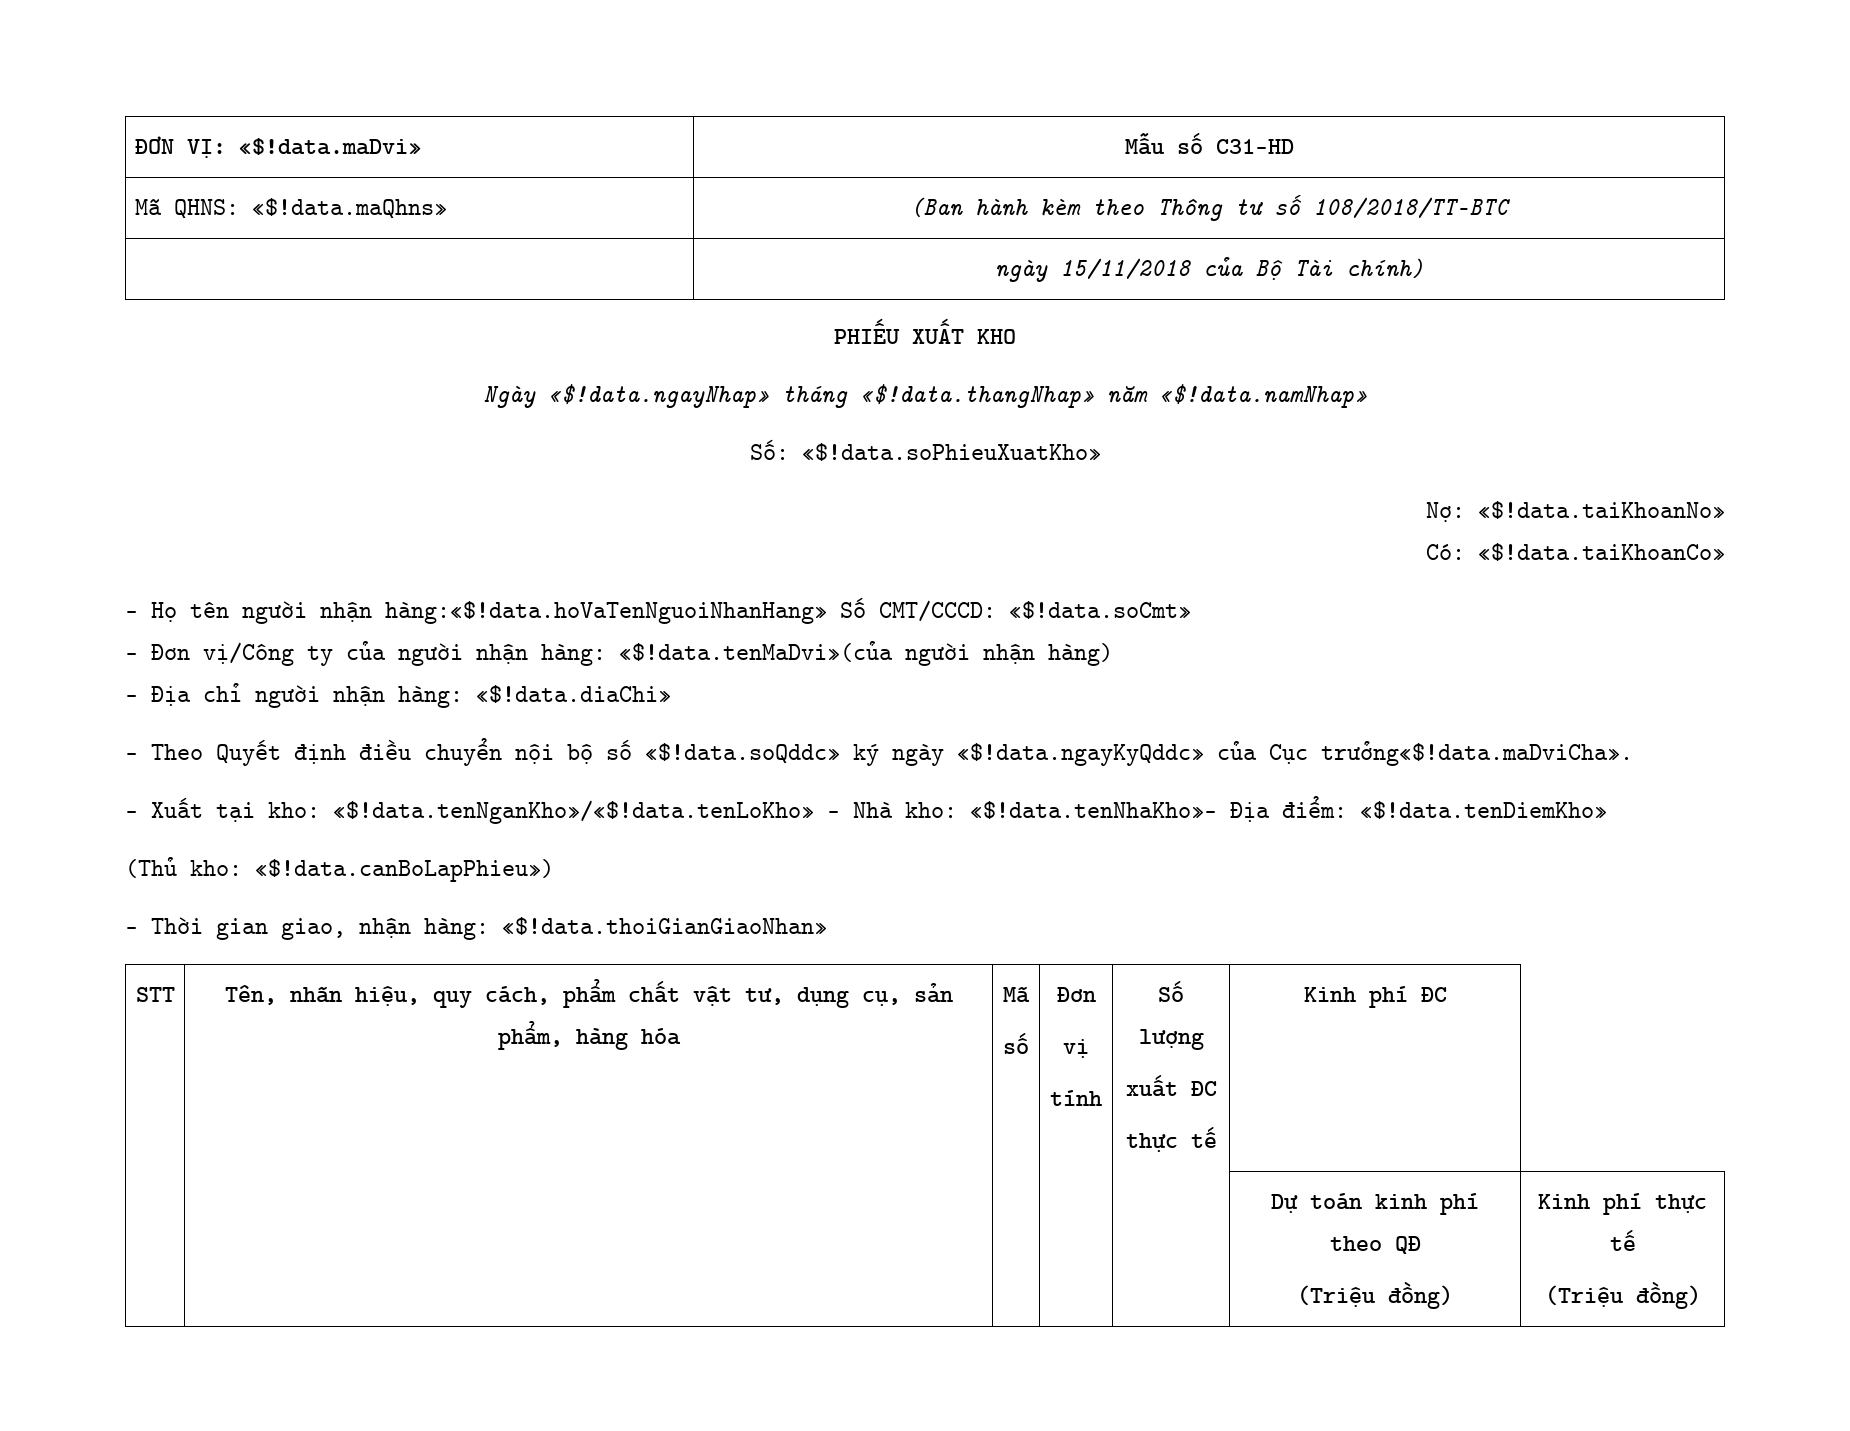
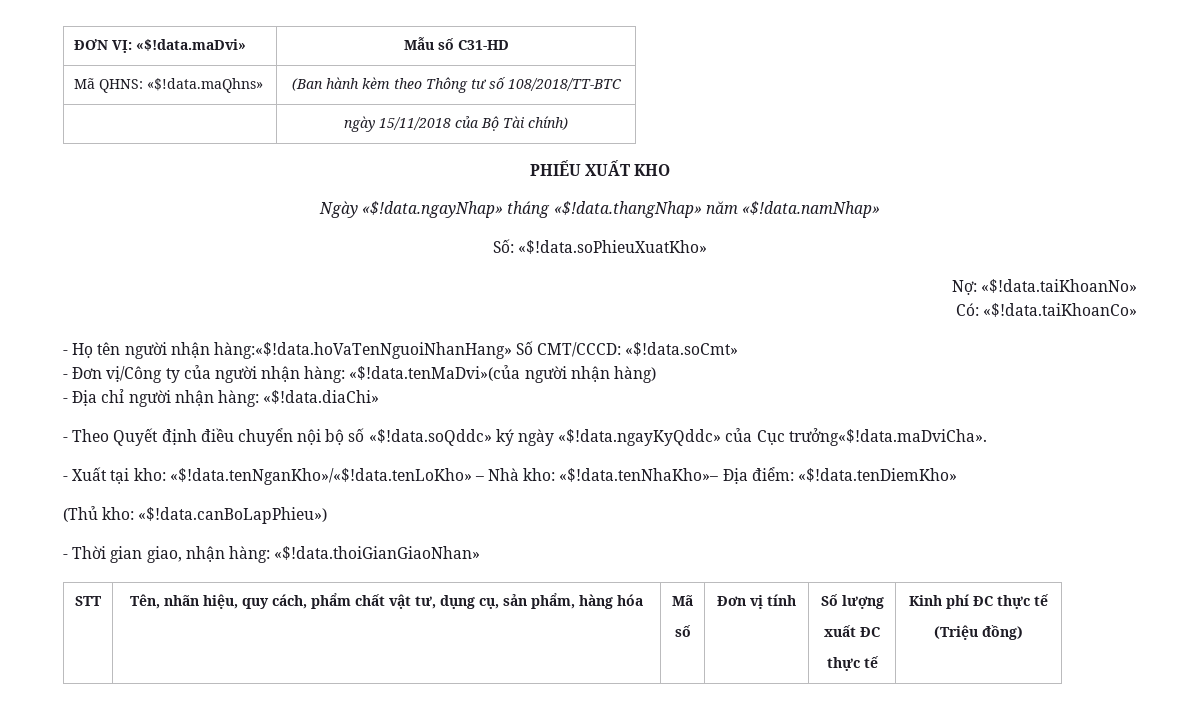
(1096, 994) // -> (746, 601) none
(1089, 1048) // -> (763, 602) none
[1271,1193,1480,1215] [1329,1236,1421,1254] [1297,1282,1454,1309] [1538,1193,1643,1215] // | | | | | Dự toán kinh phí theo QĐ // (Triệu đồng) | Kinh phí -> (993, 601) none

